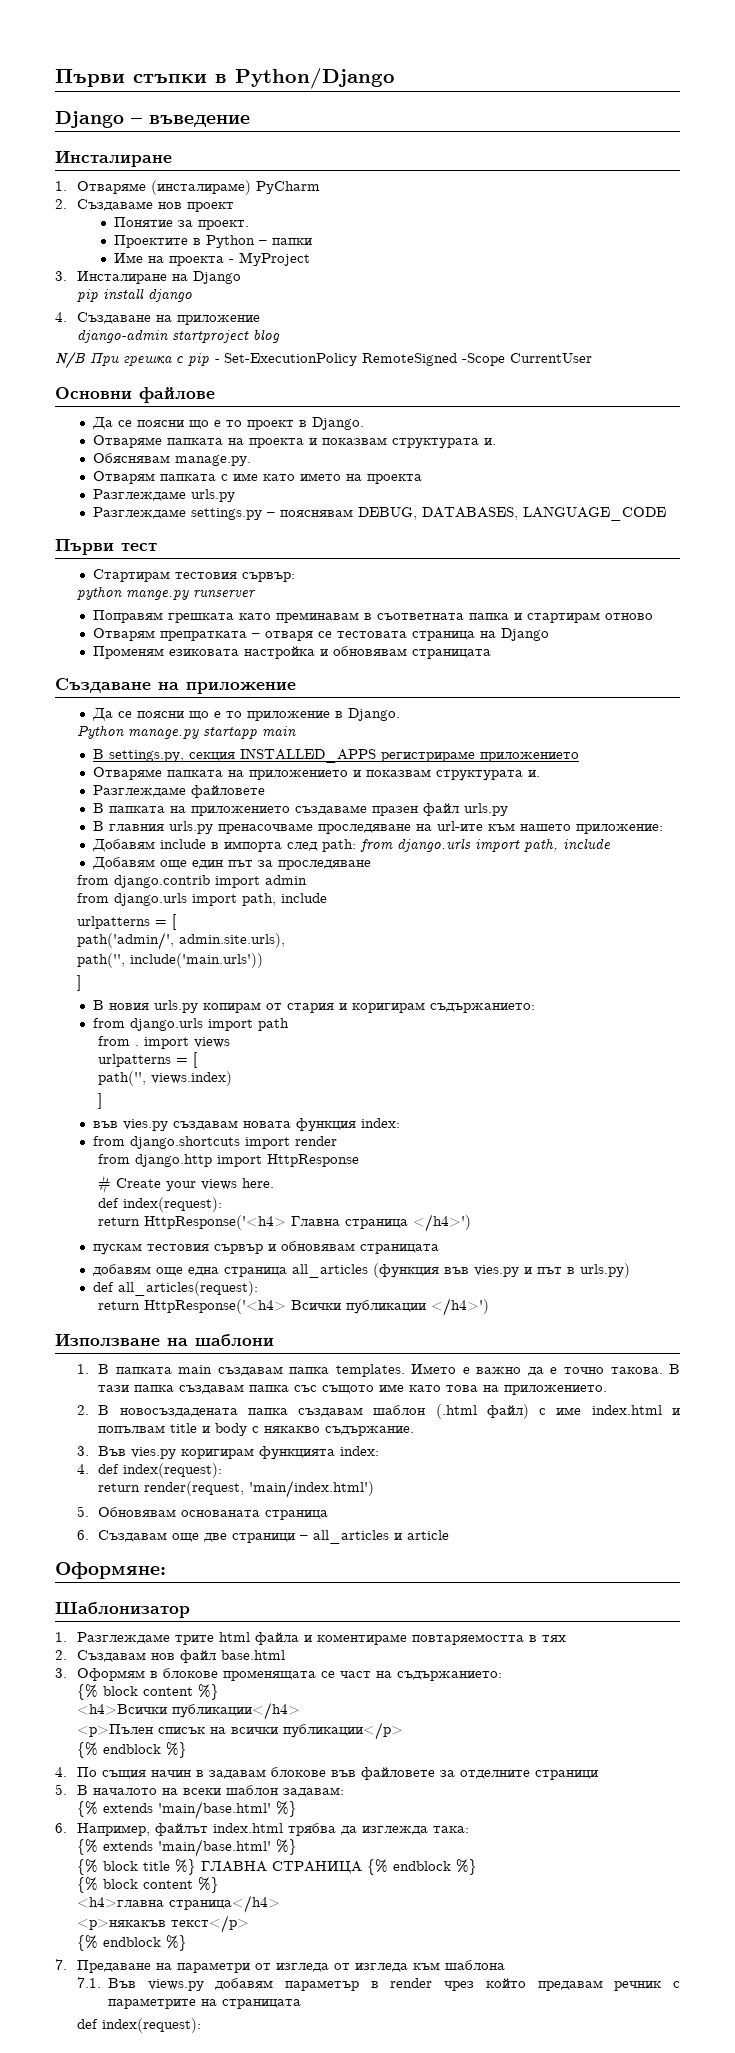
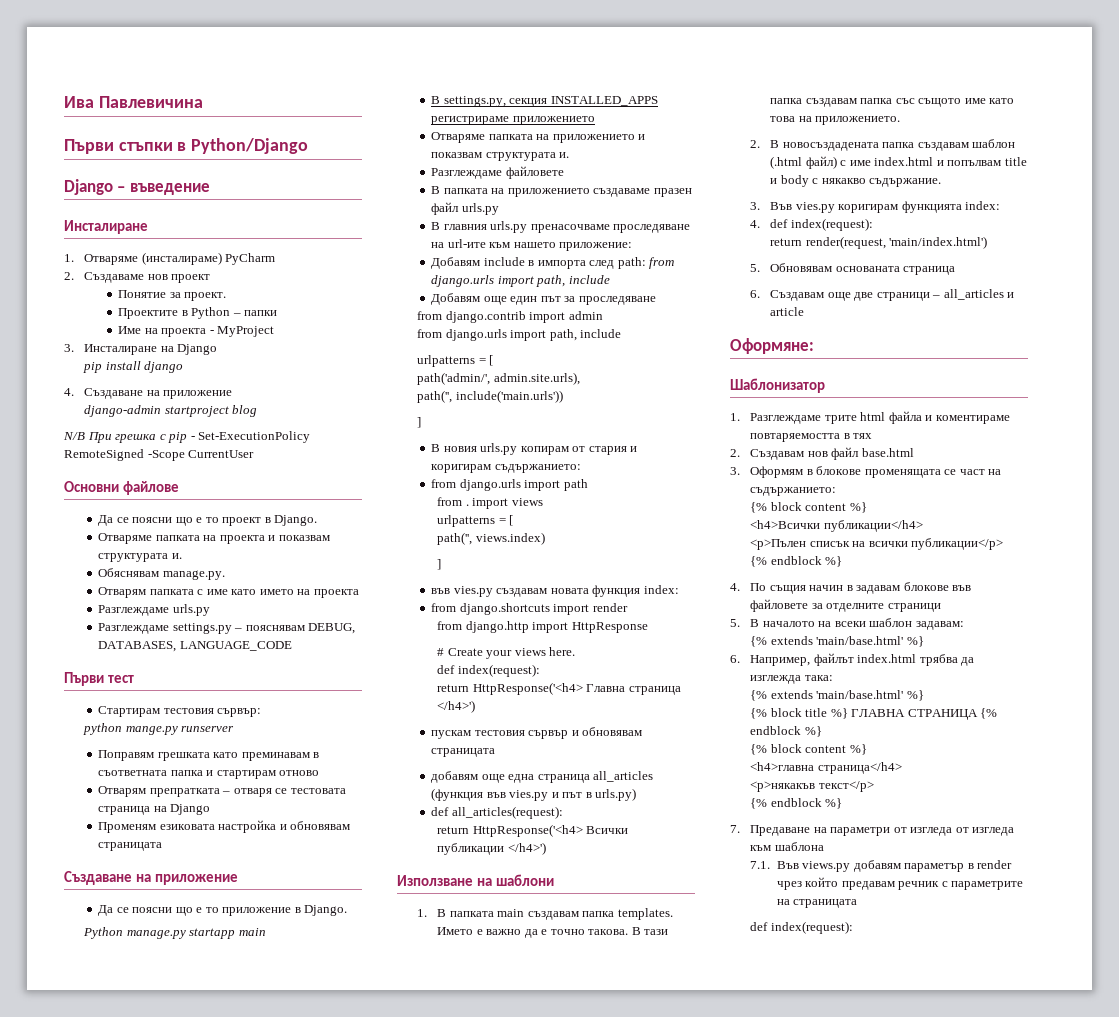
(55, 78) none -> [64,96,203,108] Ива Павлевичина //

